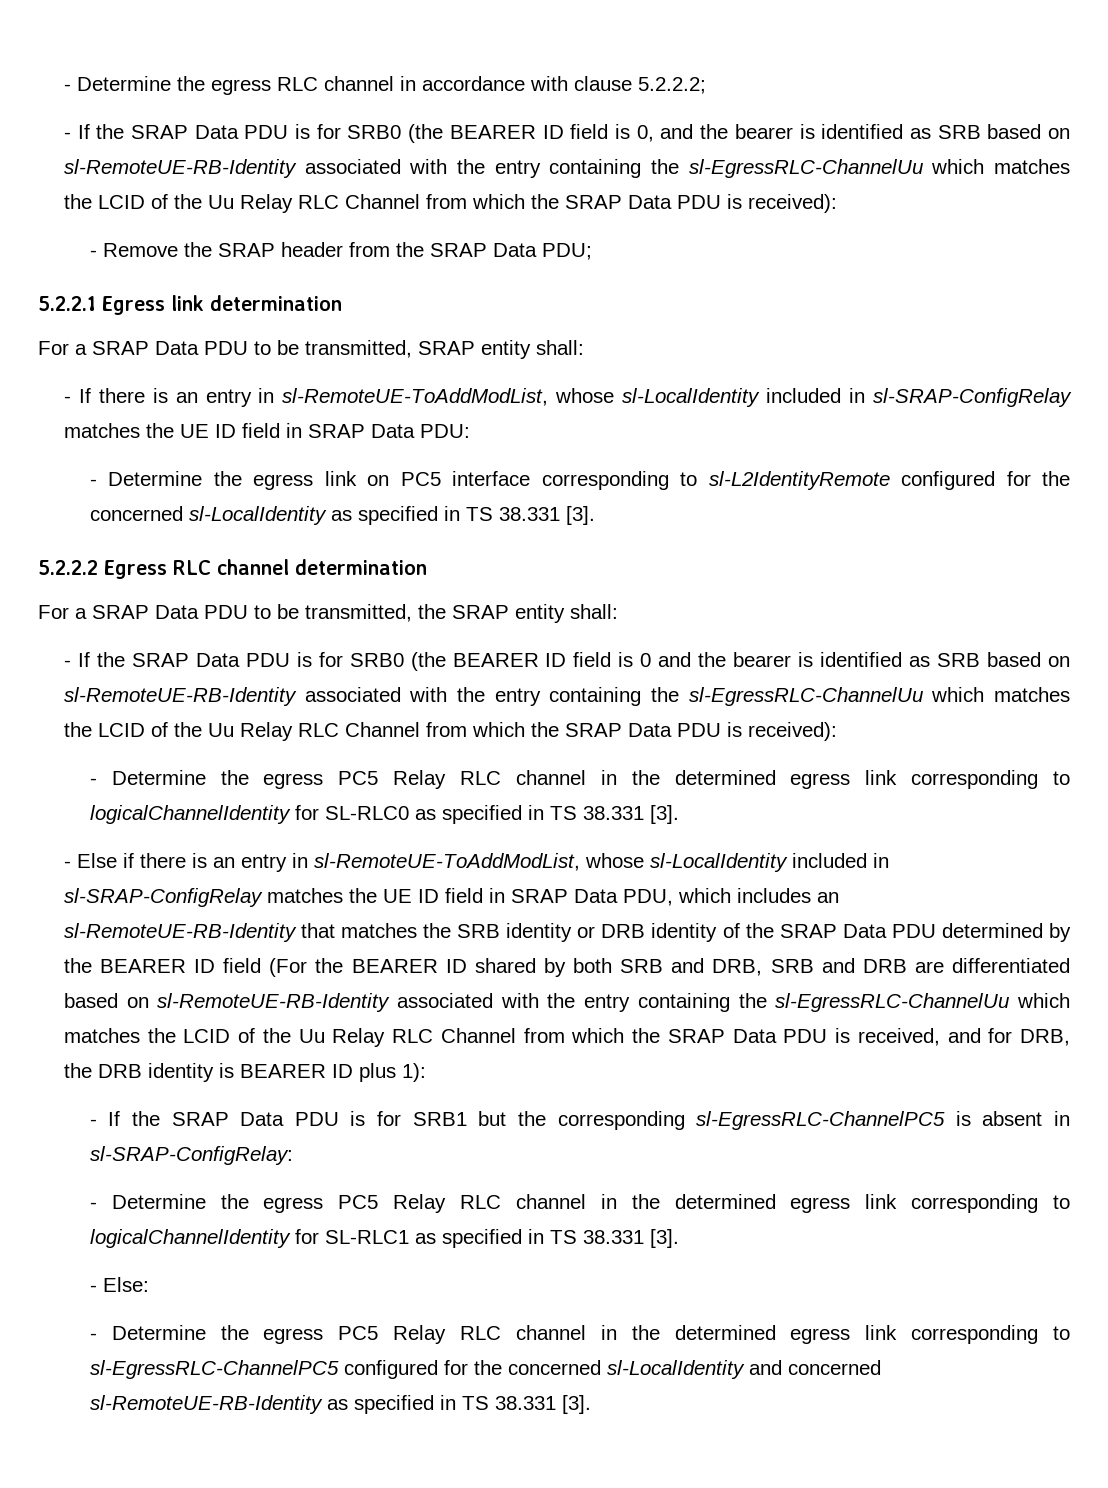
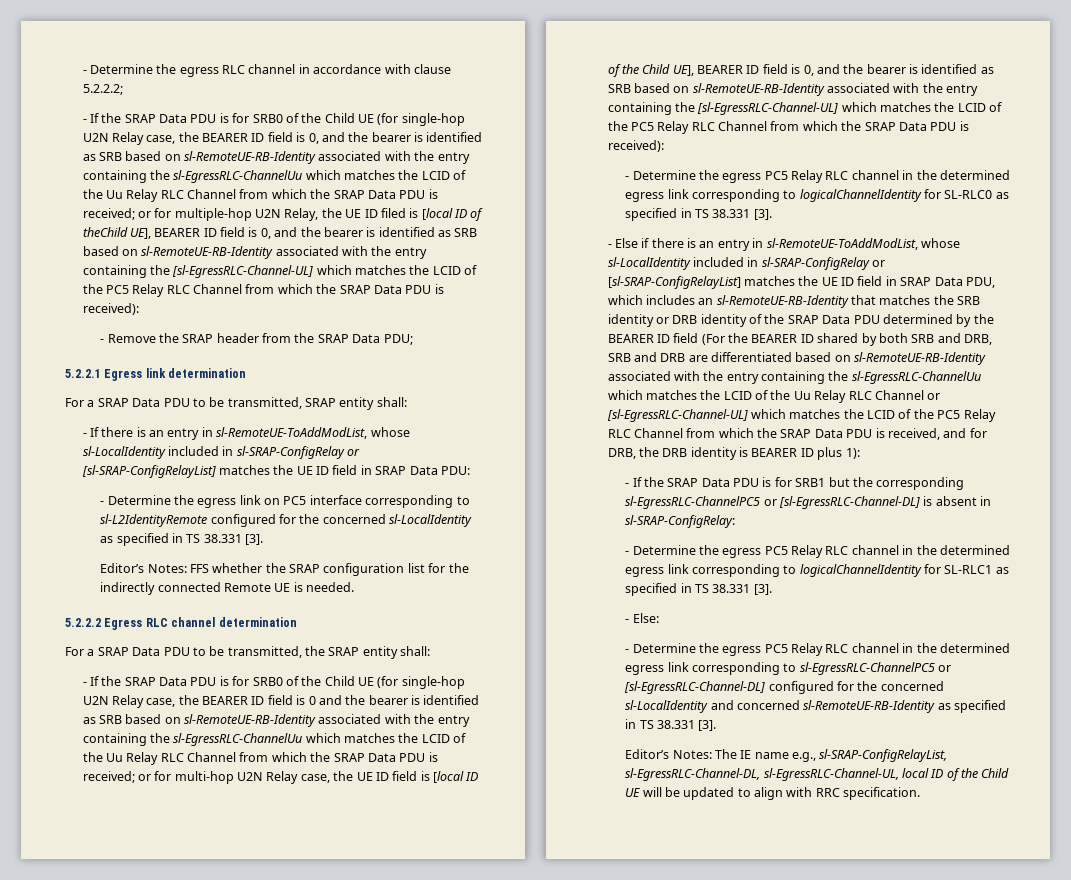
[408,124,444,143] (the -> [285,113,465,126] [82,132,199,145] of the Child UE (for single-hop U2N Relay case, the
(742, 201) none -> [82,208,484,221] [82,227,478,239] [82,246,427,259] [82,265,478,278] [82,284,444,297] received; or for multiple-hop U2N Relay, the UE ID filed is [local ID of theChild UE], BEARER ID field is 0, and the bearer is identified as SRB based on sl-RemoteUE-RB-Identity associated with the entry containing the [sl-EgressRLC-Channel-UL] which matches the LCID of the PC5 Relay RLC Channel from which the SRAP Data PDU is
(1072, 397) none -> [347,448,361,456] [81,465,216,478] or [sl-SRAP-ConfigRelayList]
(595, 515) none -> [100,563,469,576] [100,582,355,595] // Editor’s Notes: FFS whether the SRAP configuration list for the indirectly connected Remote UE is needed.
[410,652,446,671] (the -> [285,676,465,689] [82,695,199,708] of the Child UE (for single-hop U2N Relay case, the
(742, 729) none -> [82,771,479,784] [607,64,994,77] [607,83,979,96] [607,102,1003,115] [607,121,969,134] received; or for multi-hop U2N Relay case, the UE ID field is [local ID of the Child UE], BEARER ID field is 0, and the bearer is identified as SRB based on sl-RemoteUE-RB-Identity associated with the entry containing the [sl-EgressRLC-Channel-UL] which matches the LCID of the PC5 Relay RLC Channel from which the SRAP Data PDU is
(263, 897) none -> [872,260,886,267] [607,276,741,289] or [sl-SRAP-ConfigRelayList]
(516, 1035) none -> [927,393,941,400] [606,409,996,422] [607,428,683,438] or [sl-EgressRLC-Channel-UL] which matches the LCID of the PC5 Relay RLC Channel
(946, 1120) none -> [763,496,920,509] or [sl-EgressRLC-Channel-DL]
(339, 1369) none -> [938,665,952,672] [624,681,766,694] or [sl-EgressRLC-Channel-DL]
(591, 1404) none -> [625,749,948,762] [625,768,1010,781] [625,787,921,800] // Editor’s Notes: The IE name e.g., sl-SRAP-ConfigRelayList, sl-EgressRLC-Channel-DL, sl-EgressRLC-Channel-UL, local ID of the Child UE will be updated to align with RRC specification.

